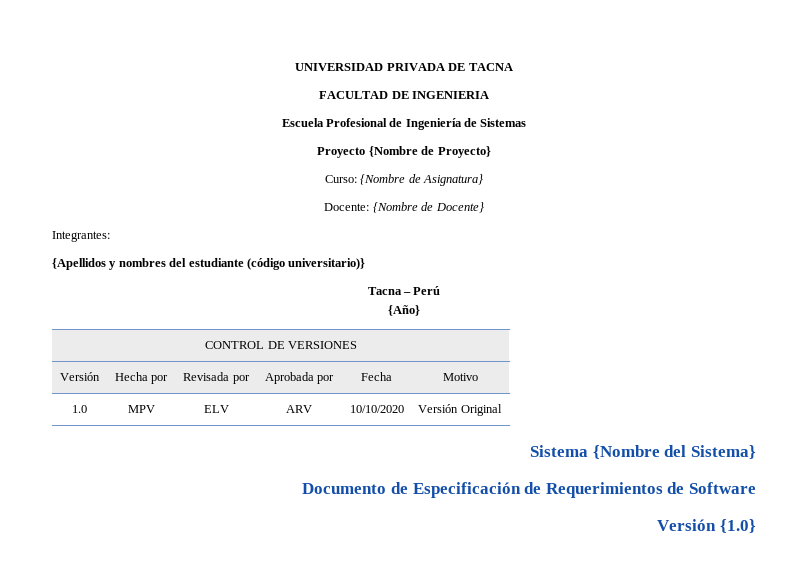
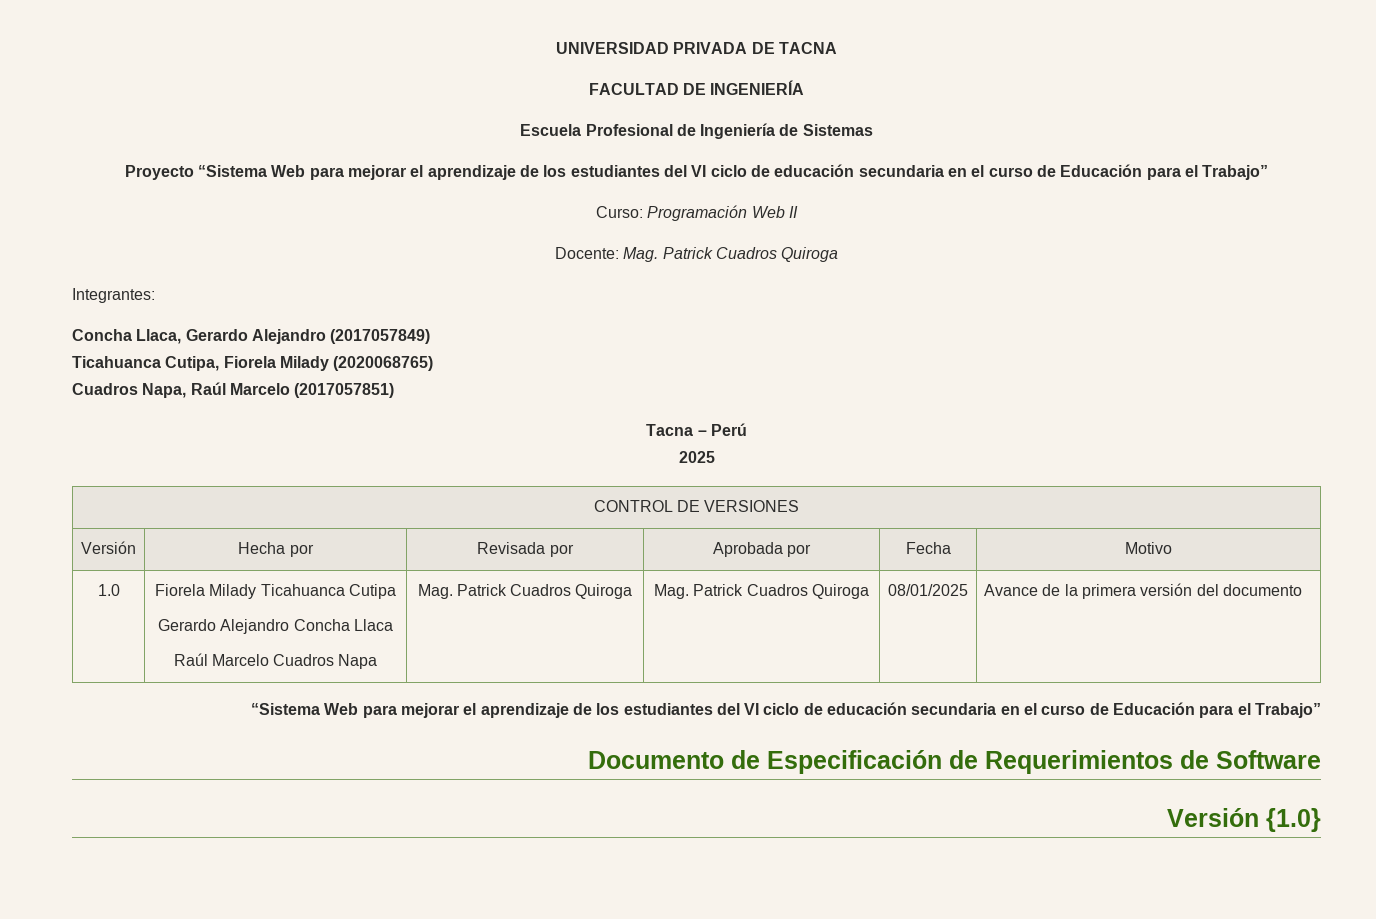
[411,91,489,99] INGENIERIA -> [710,80,805,95] INGENIERÍA
[368,146,491,158] [324,174,484,186] [324,202,484,213] [52,231,110,242] [52,258,366,270] {Nombre de Proyecto} // Curso: {Nombre de Asignatura} // Docente: {Nombre de Docente} // Integrantes: // {Apellidos y nombres del estudiante (código universitario)} -> [198,164,1269,180] [596,205,798,221] [554,247,839,262] [72,288,155,303] [72,329,431,344] [72,356,434,371] [72,382,395,398] “Sistema Web para mejorar el aprendizaje de los estudiantes del VI ciclo de educación secundaria en el curso de Educación para el Trabajo” // Curso: Programación Web II // Docente: Mag. Patrick Cuadros Quiroga // Integrantes: // Concha Llaca, Gerardo Alejandro (2017057849) // Ticahuanca Cutipa, Fiorela Milady (2020068765) // Cuadros Napa, Raúl Marcelo (2017057851)
[388,305,420,316] {Año} -> [678,451,715,463] 2025
[127,405,155,413] [203,405,229,413] [286,405,312,413] [349,405,404,413] [418,404,502,416] [530,445,757,459] MPV | ELV | ARV | 10/10/2020 | Versión Original // Sistema {Nombre del Sistema} -> [155,584,396,599] [158,619,393,634] [173,653,378,669] [417,584,633,599] [654,584,869,599] [888,584,968,596] [984,583,1303,599] [250,702,1322,718] Fiorela Milady Ticahuanca Cutipa // Gerardo Alejandro Concha Llaca // Raúl Marcelo Cuadros Napa | Mag. Patrick Cuadros Quiroga | Mag. Patrick Cuadros Quiroga | 08/01/2025 | Avance de la primera versión del documento // “Sistema Web para mejorar el aprendizaje de los estudiantes del VI ciclo de educación secundaria en el curso de Educación para el Trabajo”

